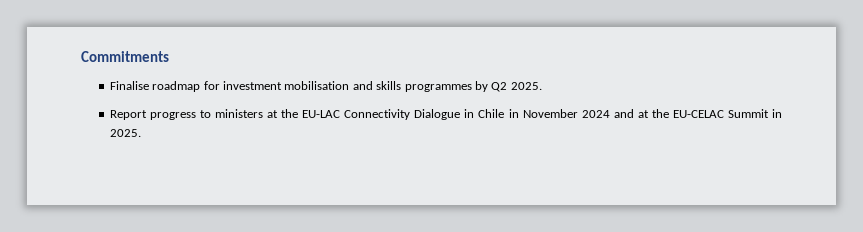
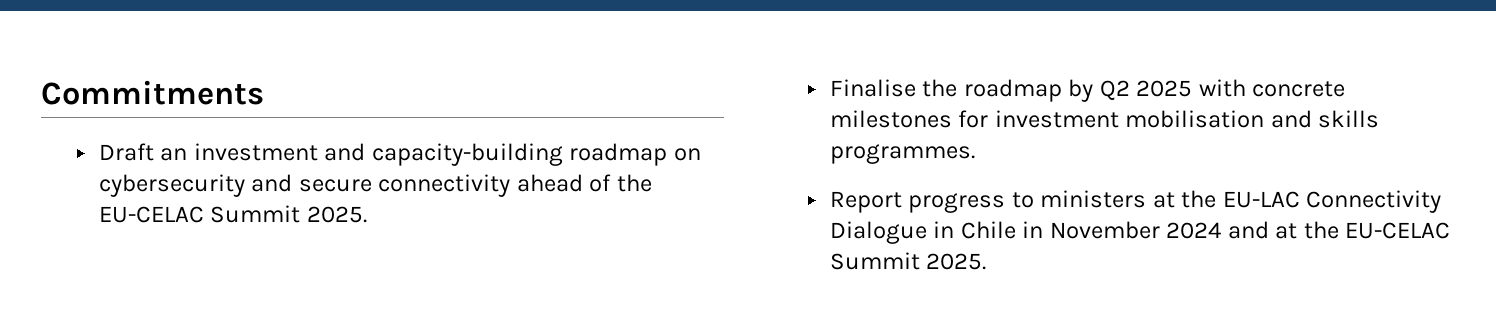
[109,81,201,92] Finalise roadmap -> [98,143,701,166] [98,174,652,197] [98,205,367,223] [829,79,1346,102] [829,110,952,128] Draft an investment and capacity-building roadmap on cybersecurity and secure connectivity ahead of the EU-CELAC Summit 2025. // Finalise the roadmap by Q2 2025 with concrete milestones
[404,81,542,92] programmes by Q2 2025. -> [829,144,975,164] programmes.
[771,109,782,118] in -> (920, 261) none

